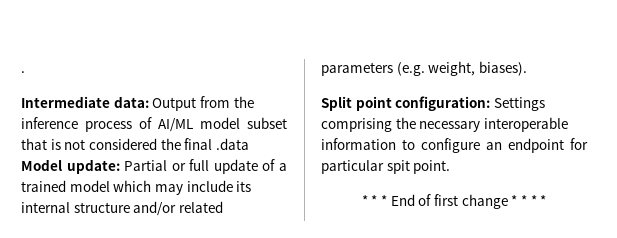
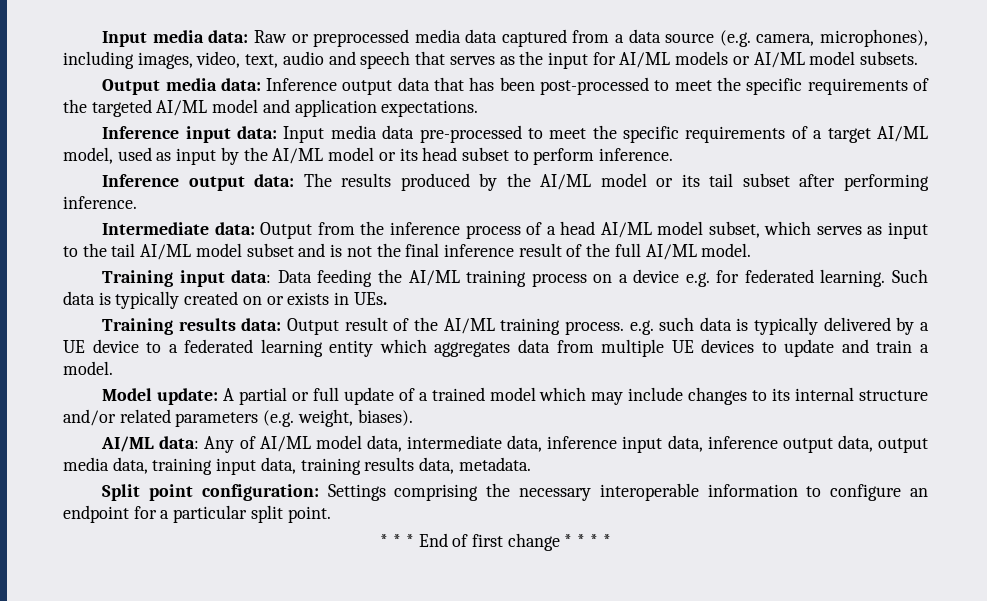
[21,71,25,73] . -> [102,29,928,47] [63,51,919,69] [102,77,930,95] [63,99,479,117] [102,125,928,143] [63,147,674,165] [102,173,930,191] [63,196,137,209] Input media data: Raw or preprocessed media data captured from a data source (e.g. camera, microphones), including images, video, text, audio and speech that serves as the input for AI/ML models or AI/ML model subsets. // Output media data: Inference output data that has been post-processed to meet the specific requirements of the targeted AI/ML model and application expectations. // Inference input data: Input media data pre-processed to meet the specific requirements of a target AI/ML model, used as input by the AI/ML model or its head subset to perform inference. // Inference output data: The results produced by the AI/ML model or its tail subset after performing inference.
(152, 123) none -> [546,221,928,239] [63,243,136,257] a head AI/ML model subset, which serves as input to the tail
[21,138,47,150] that -> [298,243,326,257] and
[88,138,157,150] considered -> (372, 251) none
[215,138,249,150] [21,159,168,174] .data Model update: Partial -> [443,243,752,260] [102,269,928,287] [63,291,387,309] [102,317,930,335] [63,339,929,357] [63,361,113,375] [102,387,288,405] inference result of the full AI/ML model. // Training input data: Data feeding the AI/ML training process on a device e.g. for federated learning. Such data is typically created on or exists in UEs. // Training results data: Output result of the AI/ML training process. e.g. such data is typically delivered by a UE device to a federated learning entity which aggregates data from multiple UE devices to update and train a model. // Model update: A partial
(233, 186) none -> [688,387,768,405] changes to
(527, 68) none -> [101,435,928,453] [63,457,531,475] // AI/ML data: Any of AI/ML model data, intermediate data, inference input data, inference output data, output media data, training input data, training results data, metadata.
[321,160,410,174] particular spit -> [160,505,283,523] a particular split

